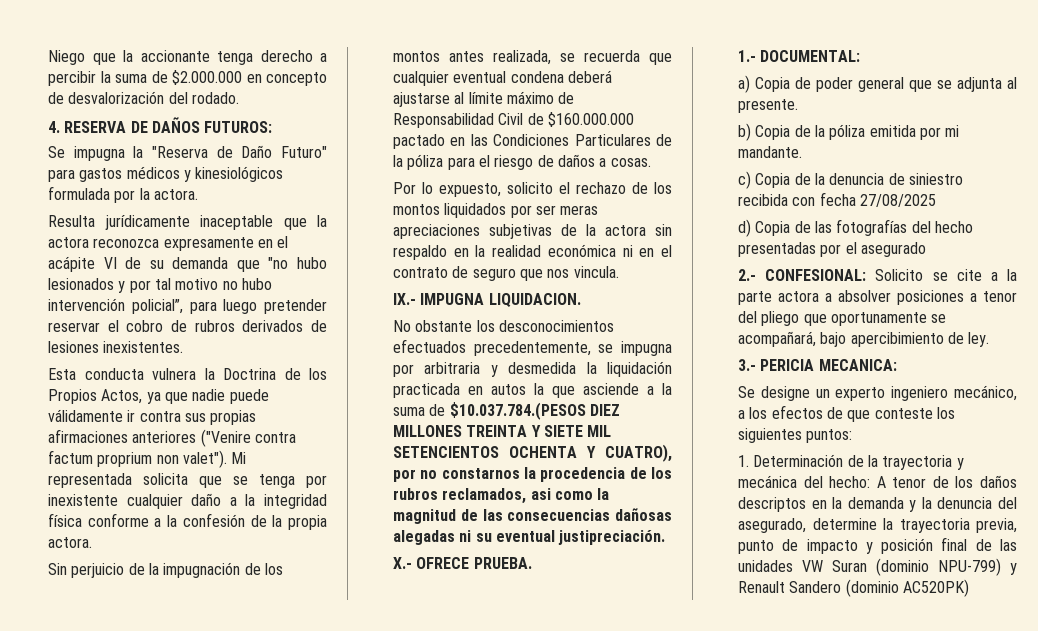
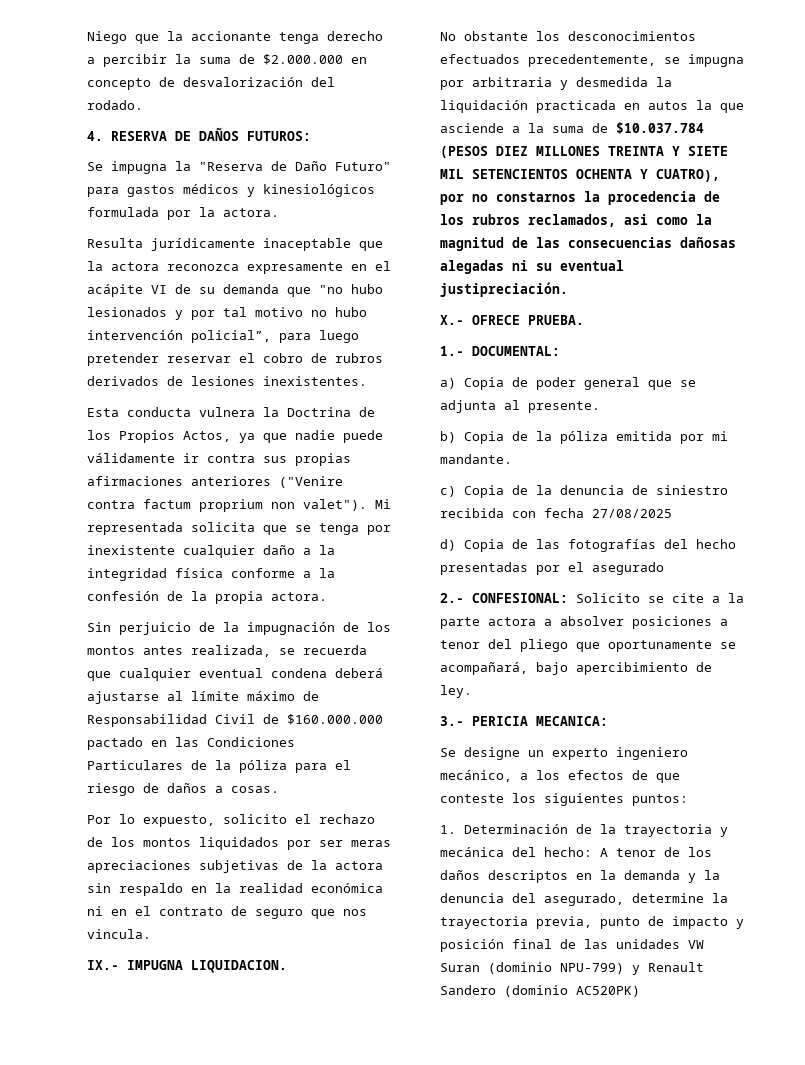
[449,402,586,420] $10.037.784.(PESOS -> [615,122,704,134] [439,146,488,158] $10.037.784 (PESOS

